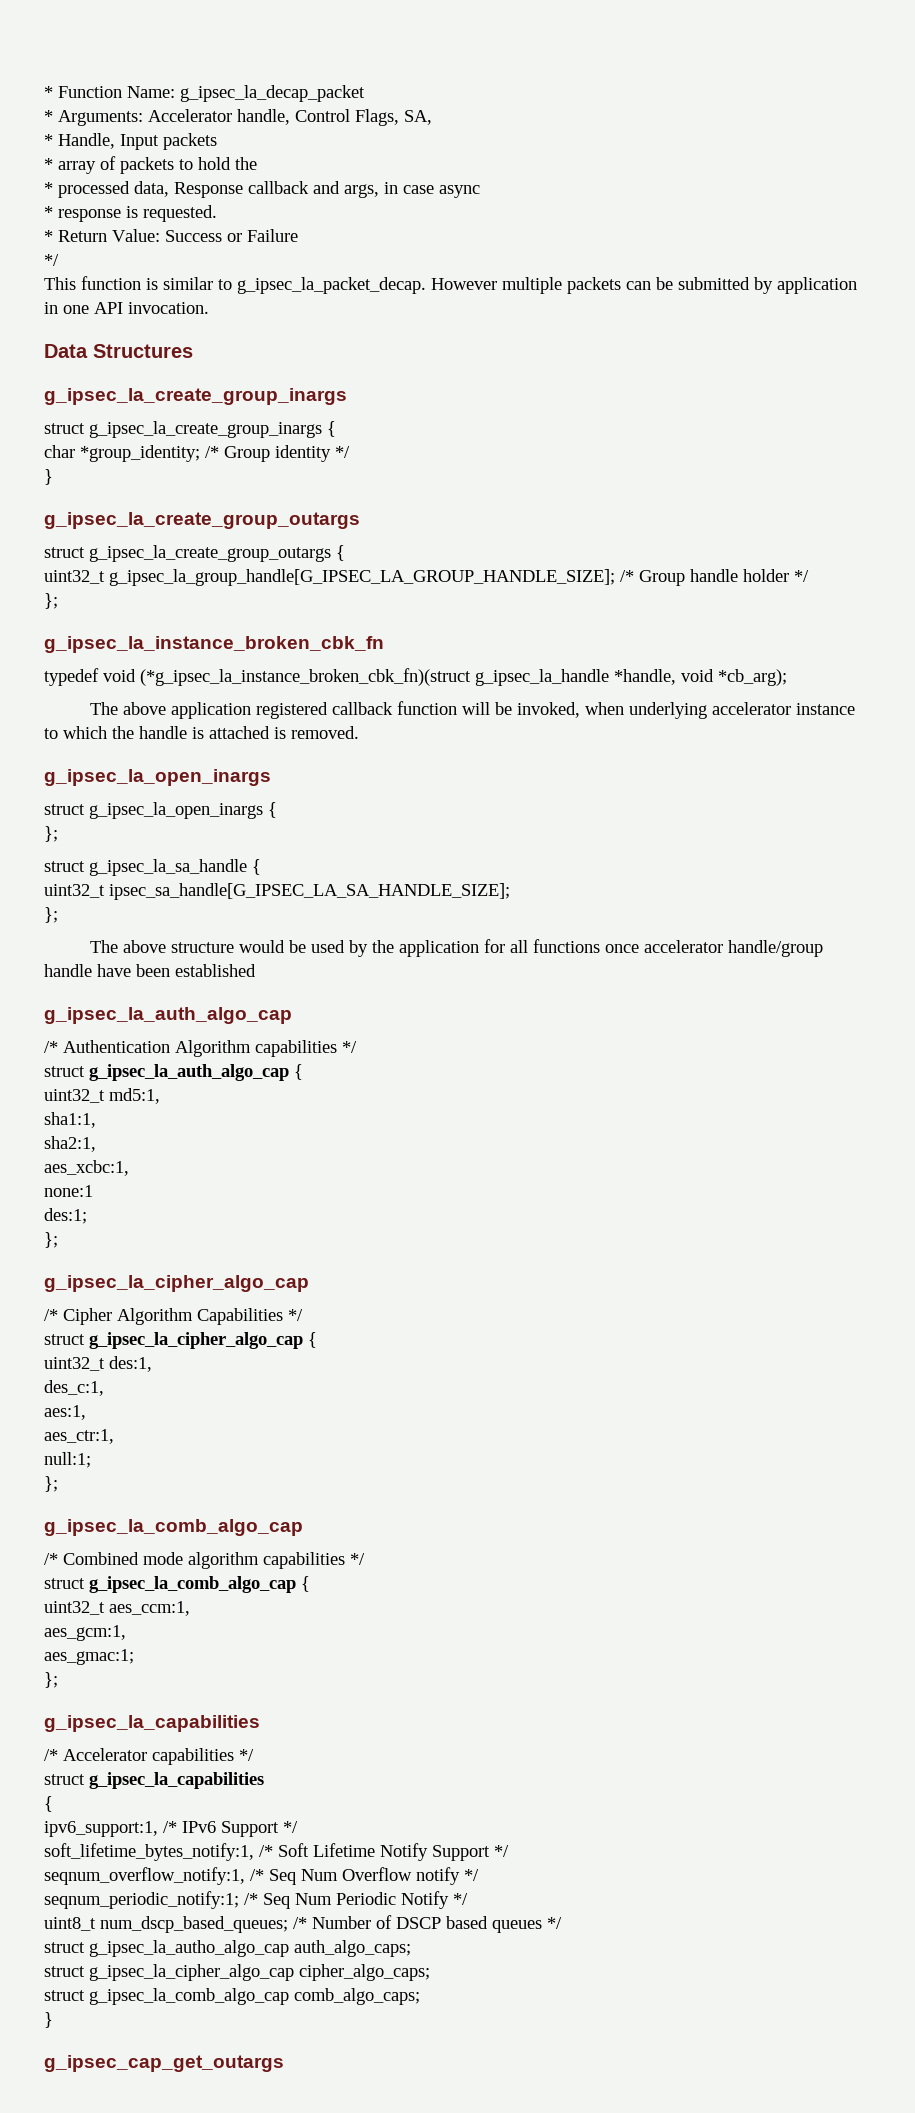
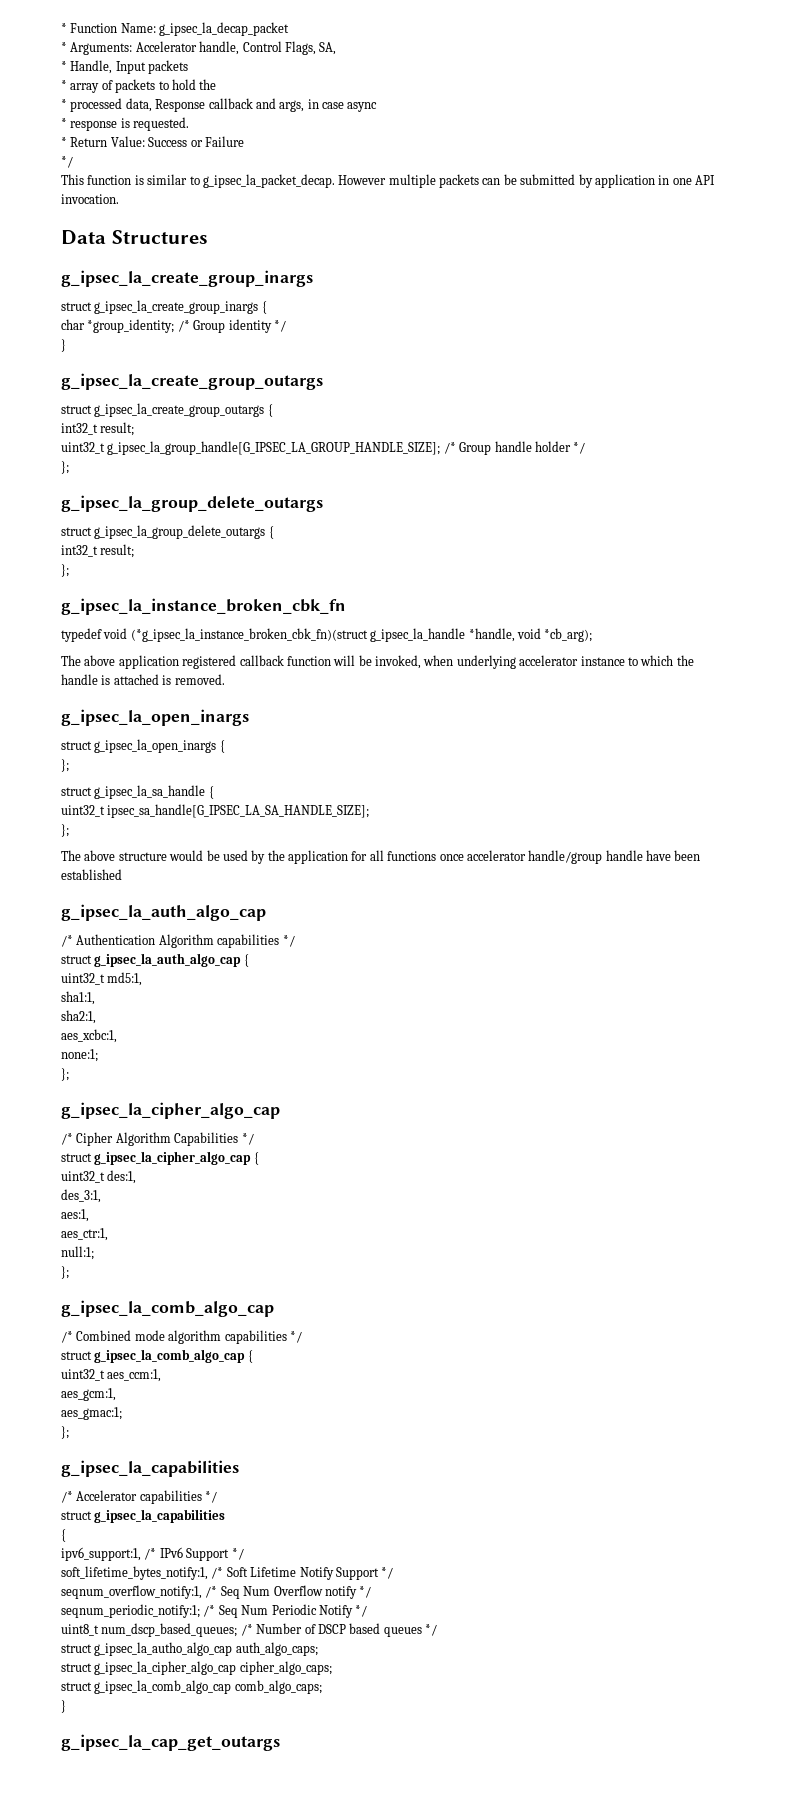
(345, 553) none -> [61,422,135,436] // int32_t result;
(58, 601) none -> [61,495,323,512] [61,525,274,539] [61,544,135,558] [61,564,69,577] // g_ipsec_la_group_delete_outargs // struct g_ipsec_la_group_delete_outargs { // int32_t result; // };
[44,1185,93,1197] [44,1208,87,1224] none:1 // des:1; -> [61,1049,98,1062] none:1;
[44,1380,104,1396] des_c:1, -> [61,1189,101,1203] des_3:1,
[44,2055,284,2072] g_ipsec_cap_get_outargs -> [61,1734,280,1751] g_ipsec_la_cap_get_outargs

